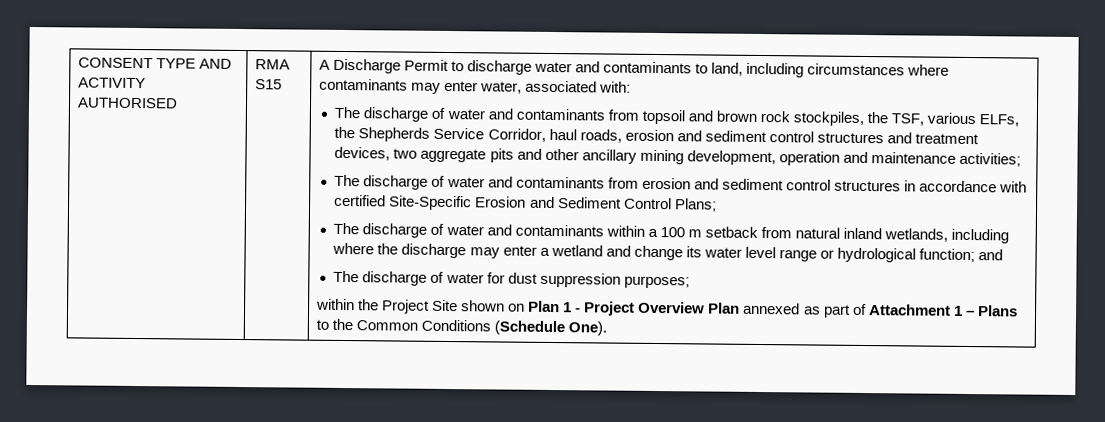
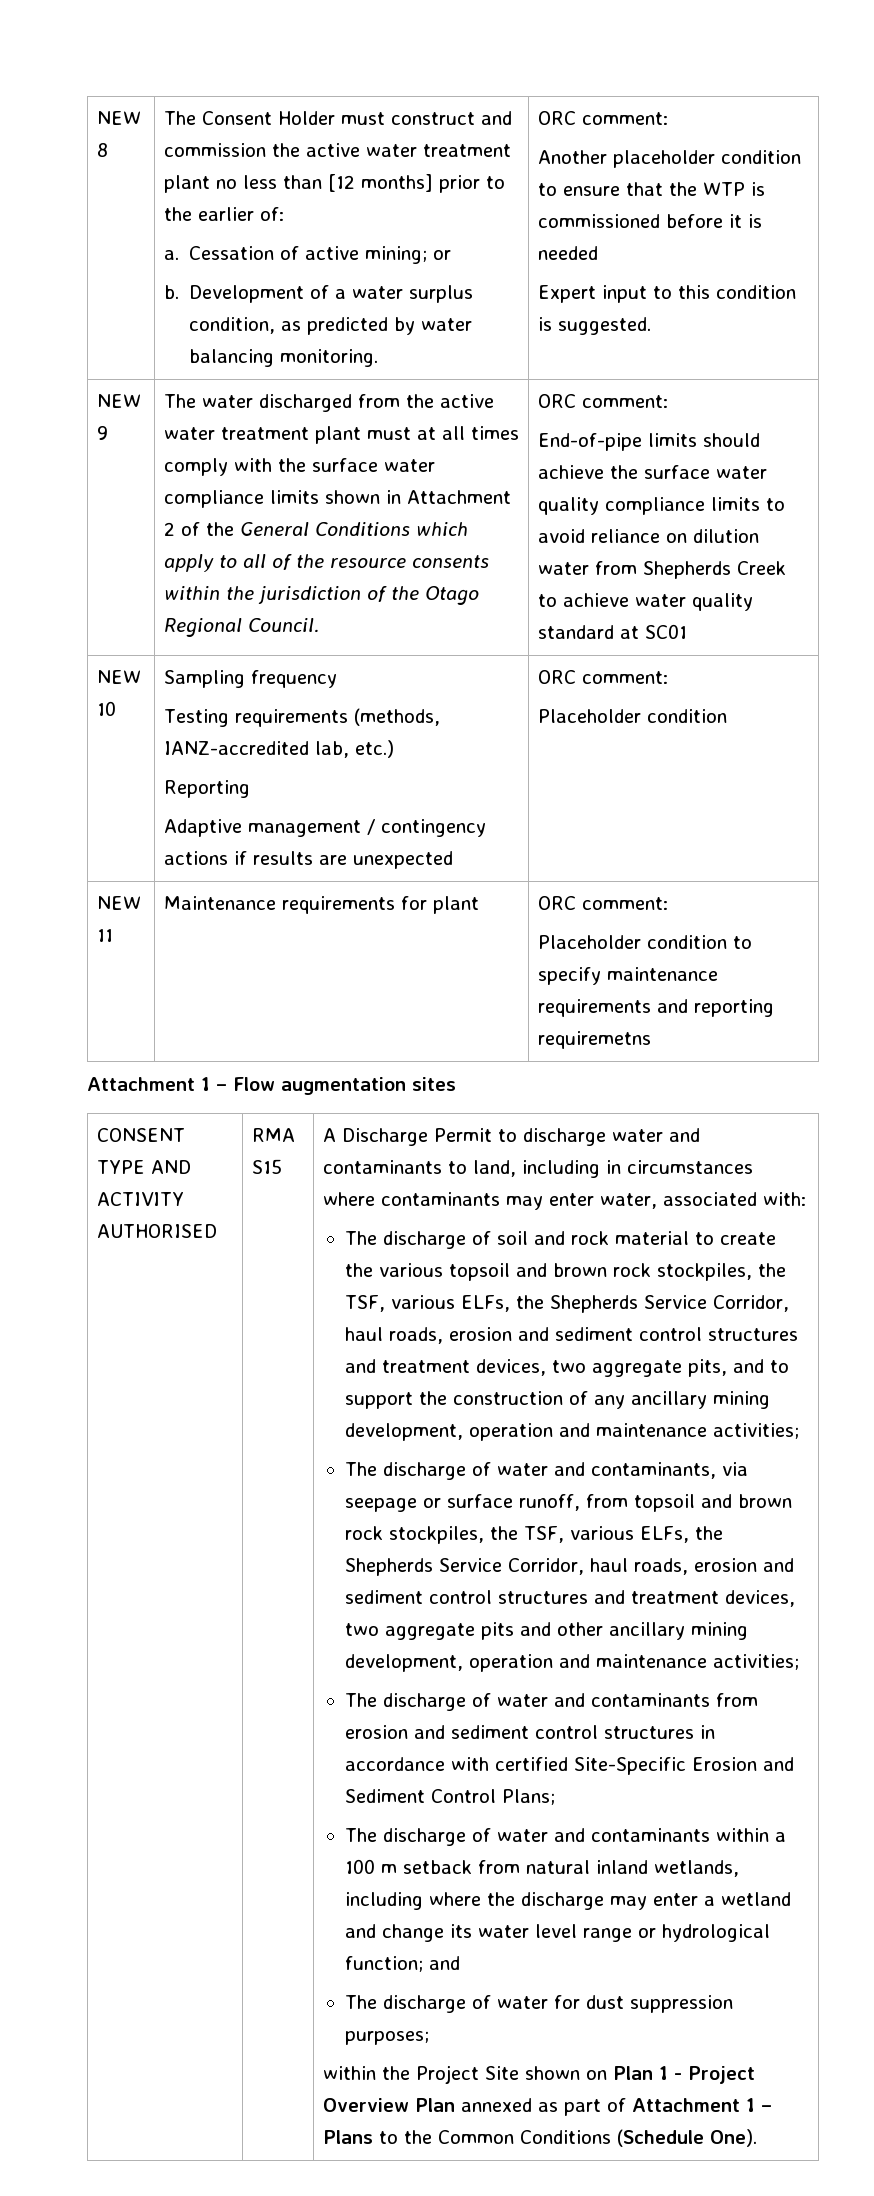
(77, 63) none -> [96,111,141,125] [96,143,108,157] [163,111,512,125] [163,143,511,157] [163,174,505,193] [163,207,284,221] [163,246,451,264] [163,285,473,303] [188,317,472,335] [188,349,378,367] [537,111,668,125] [537,150,801,168] [537,182,765,196] [537,214,762,228] [537,246,598,260] [537,285,796,303] [537,317,651,335] [96,394,141,408] [96,426,108,440] [163,394,494,412] [163,426,519,444] [163,458,435,476] [163,490,511,508] [163,522,468,536] [163,554,489,572] [163,586,479,605] [163,618,319,637] [537,394,668,408] [537,433,760,451] [537,465,767,479] [537,497,785,515] [537,529,759,543] [537,561,786,579] [537,593,753,611] [537,624,687,639] [96,670,141,684] [96,701,116,716] [163,670,337,688] [163,708,440,727] [163,740,394,758] [163,780,250,798] [163,819,486,837] [163,851,453,869] [537,670,668,684] [537,709,727,723] [96,896,141,910] [96,929,113,942] [163,896,479,914] [537,896,668,910] [537,935,752,949] [537,967,718,985] [537,999,774,1017] [537,1031,651,1049] [87,1077,456,1095] NEW 8 | The Consent Holder must construct and commission the active water treatment plant no less than [12 months] prior to the earlier of: // a. Cessation of active mining; or // b. Development of a water surplus condition, as predicted by water balancing monitoring. | ORC comment: // Another placeholder condition to ensure that the WTP is commissioned before it is needed // Expert input to this condition is suggested. // NEW 9 | The water discharged from the active water treatment plant must at all times comply with the surface water compliance limits shown in Attachment 2 of the General Conditions which apply to all of the resource consents within the jurisdiction of the Otago Regional Council. | ORC comment: // End-of-pipe limits should achieve the surface water quality compliance limits to avoid reliance on dilution water from Shepherds Creek to achieve water quality standard at SC01 // NEW 10 | Sampling frequency // Testing requirements (methods, IANZ-accredited lab, etc.) // Reporting // Adaptive management / contingency actions if results are unexpected | ORC comment: // Placeholder condition // NEW 11 | Maintenance requirements for plant | ORC comment: // Placeholder condition to specify maintenance requirements and reporting requiremetns // Attachment 1 – Flow augmentation sites //
(805, 70) none -> [605,1160,621,1174] in
[334,106,605,122] // The discharge of water and contaminants -> [345,1231,777,1249] [345,1263,787,1281] [345,1295,790,1313] [345,1327,799,1344] [345,1359,790,1377] [345,1391,771,1409] [345,1423,800,1441] [345,1462,749,1480] [345,1494,581,1512] // The discharge of soil and rock material to create the various topsoil and brown rock stockpiles, the TSF, various ELFs, the Shepherds Service Corridor, haul roads, erosion and sediment control structures and treatment devices, two aggregate pits, and to support the construction of any ancillary mining development, operation and maintenance activities; // The discharge of water and contaminants, via seepage or surface runoff,

